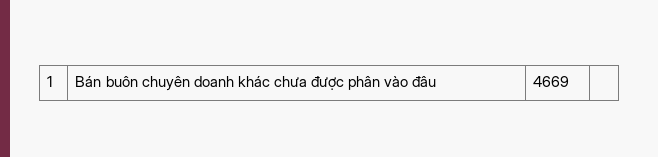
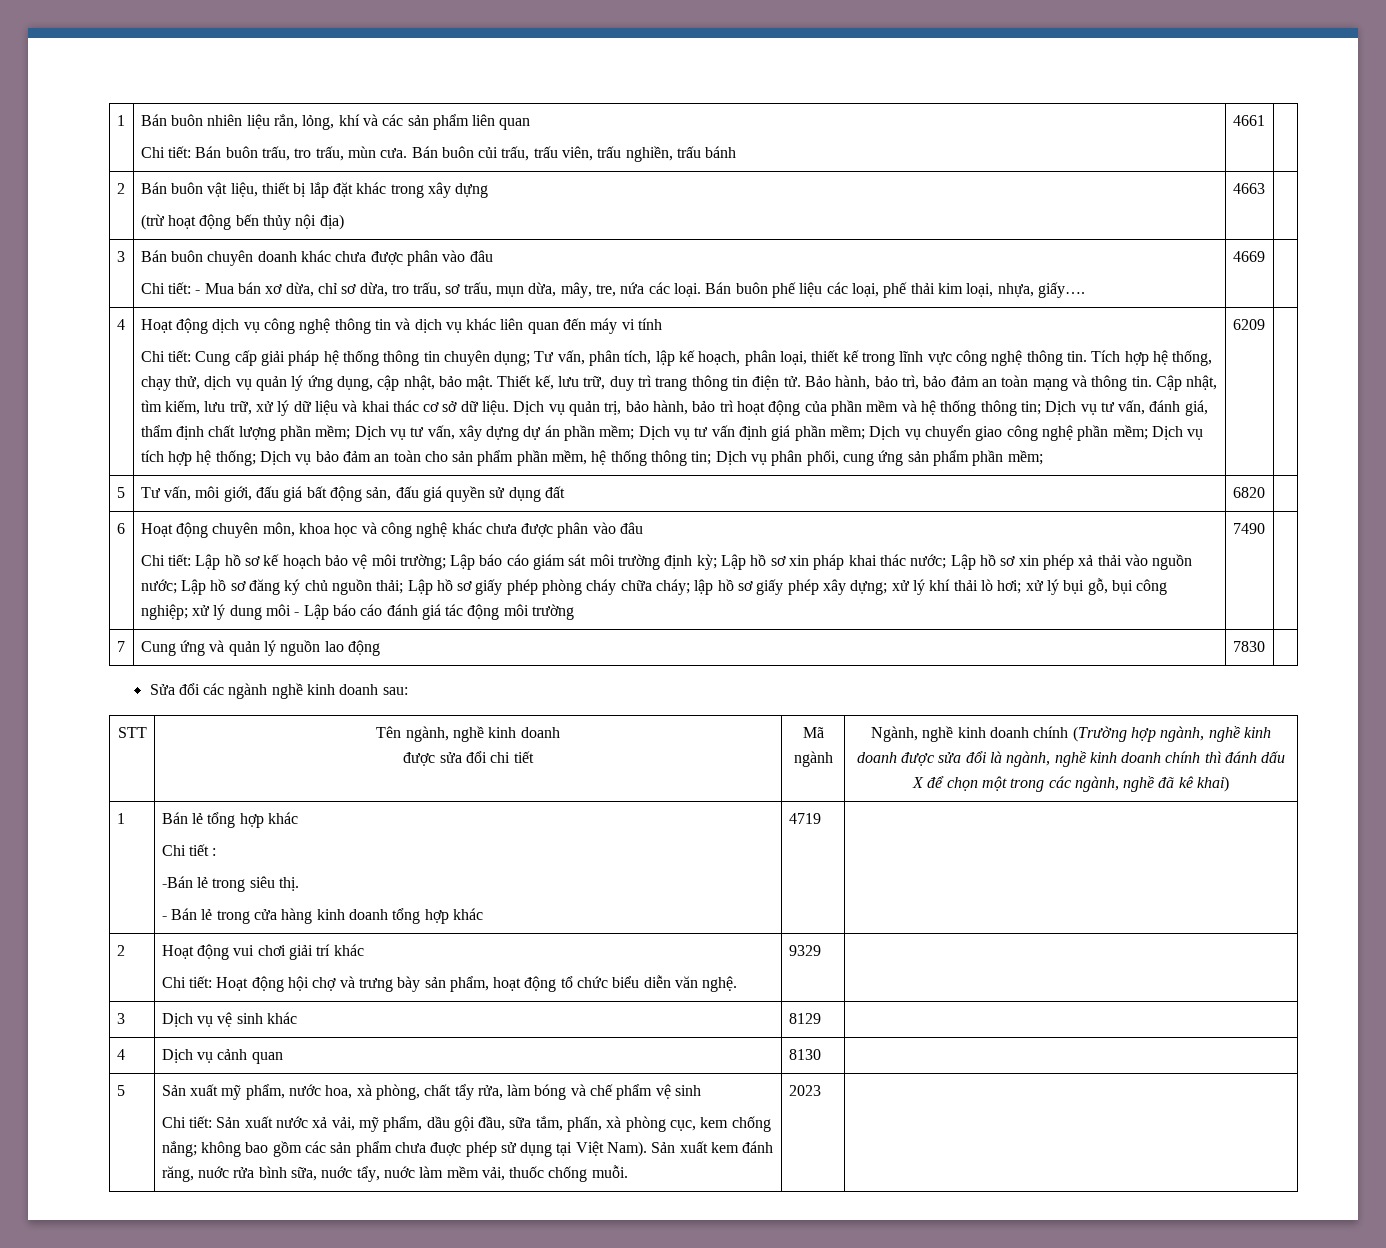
[47,76,53,87] 1 -> [116,115,125,126] [140,114,531,130] [140,146,737,162] [1232,115,1265,126] [116,183,125,194] [140,182,489,198] [140,214,344,230] [1232,183,1265,194] [116,251,125,262] 1 | Bán buôn nhiên liệu rắn, lỏng, khí và các sản phẩm liên quan // Chi tiết: Bán buôn trấu, tro trấu, mùn cưa. Bán buôn củi trấu, trấu viên, trấu nghiền, trấu bánh | 4661 | // 2 | Bán buôn vật liệu, thiết bị lắp đặt khác trong xây dựng // (trừ hoạt động bến thủy nội địa) | 4663 | // 3
[533,76,570,87] | 4669 -> [140,282,1085,298] [1232,251,1265,262] [116,319,125,330] [140,318,663,334] [140,350,1213,366] [140,375,1218,391] [140,400,1208,416] [140,425,1204,441] [140,450,1043,466] [1232,319,1265,330] [116,487,125,498] [140,486,566,502] [1232,487,1265,498] [116,523,125,534] [140,522,644,538] [140,554,1193,570] [140,578,1168,595] [140,604,575,620] [1232,523,1265,534] [116,641,125,652] [140,640,380,656] [1232,641,1265,652] [149,683,408,699] [117,727,147,738] [376,726,560,742] [403,751,534,766] [802,727,824,738] [793,751,833,767] [871,726,1271,742] [856,751,1286,767] [911,776,1230,792] [116,813,125,824] [161,812,298,828] [161,844,217,856] [161,876,299,892] [161,908,483,924] [788,813,821,824] [116,945,125,956] [161,944,364,960] [161,975,738,992] [788,945,821,956] [116,1013,125,1024] [161,1012,297,1027] [788,1013,821,1024] [116,1049,125,1060] [161,1049,283,1064] [788,1049,821,1060] [116,1085,125,1096] [161,1084,702,1100] [161,1116,771,1132] [161,1141,774,1157] [161,1165,628,1182] [788,1085,821,1096] // Chi tiết: - Mua bán xơ dừa, chỉ sơ dừa, tro trấu, sơ trấu, mụn dừa, mây, tre, nứa các loại. Bán buôn phế liệu các loại, phế thải kim loại, nhựa, giấy…. | 4669 | // 4 | Hoạt động dịch vụ công nghệ thông tin và dịch vụ khác liên quan đến máy vi tính // Chi tiết: Cung cấp giải pháp hệ thống thông tin chuyên dụng; Tư vấn, phân tích, lập kế hoạch, phân loại, thiết kế trong lĩnh vực công nghệ thông tin. Tích hợp hệ thống, chạy thử, dịch vụ quản lý ứng dụng, cập nhật, bảo mật. Thiết kế, lưu trữ, duy trì trang thông tin điện tử. Bảo hành, bảo trì, bảo đảm an toàn mạng và thông tin. Cập nhật, tìm kiếm, lưu trữ, xử lý dữ liệu và khai thác cơ sở dữ liệu. Dịch vụ quản trị, bảo hành, bảo trì hoạt động của phần mềm và hệ thống thông tin; Dịch vụ tư vấn, đánh giá, thẩm định chất lượng phần mềm; Dịch vụ tư vấn, xây dựng dự án phần mềm; Dịch vụ tư vấn định giá phần mềm; Dịch vụ chuyển giao công nghệ phần mềm; Dịch vụ tích hợp hệ thống; Dịch vụ bảo đảm an toàn cho sản phẩm phần mềm, hệ thống thông tin; Dịch vụ phân phối, cung ứng sản phẩm phần mềm; | 6209 | // 5 | Tư vấn, môi giới, đấu giá bất động sản, đấu giá quyền sử dụng đất | 6820 | // 6 | Hoạt động chuyên môn, khoa học và công nghệ khác chưa được phân vào đâu // Chi tiết: Lập hồ sơ kế hoạch bảo vệ môi trường; Lập báo cáo giám sát môi trường định kỳ; Lập hồ sơ xin pháp khai thác nước; Lập hồ sơ xin phép xả thải vào nguồn nước; Lập hồ sơ đăng ký chủ nguồn thải; Lập hồ sơ giấy phép phòng cháy chữa cháy; lập hồ sơ giấy phép xây dựng; xử lý khí thải lò hơi; xử lý bụi gỗ, bụi công nghiệp; xử lý dung môi - Lập báo cáo đánh giá tác động môi trường | 7490 | // 7 | Cung ứng và quản lý nguồn lao động | 7830 | // Sửa đổi các ngành nghề kinh doanh sau: // STT | Tên ngành, nghề kinh doanh // được sửa đổi chi tiết | Mã ngành | Ngành, nghề kinh doanh chính (Trường hợp ngành, nghề kinh doanh được sửa đổi là ngành, nghề kinh doanh chính thì đánh dấu X để chọn một trong các ngành, nghề đã kê khai) // 1 | Bán lẻ tổng hợp khác // Chi tiết : // -Bán lẻ trong siêu thị. // - Bán lẻ trong cửa hàng kinh doanh tổng hợp khác | 4719 | // 2 | Hoạt động vui chơi giải trí khác // Chi tiết: Hoạt động hội chợ và trưng bày sản phẩm, hoạt động tổ chức biểu diễn văn nghệ. | 9329 | // 3 | Dịch vụ vệ sinh khác | 8129 | // 4 | Dịch vụ cảnh quan | 8130 | // 5 | Sản xuất mỹ phẩm, nước hoa, xà phòng, chất tẩy rửa, làm bóng và chế phẩm vệ sinh // Chi tiết: Sản xuất nước xả vải, mỹ phẩm, dầu gội đầu, sữa tắm, phấn, xà phòng cục, kem chống nắng; không bao gồm các sản phẩm chưa đuợc phép sử dụng tại Việt Nam). Sản xuất kem đánh răng, nuớc rửa bình sữa, nuớc tẩy, nuớc làm mềm vải, thuốc chống muỗi. | 2023

